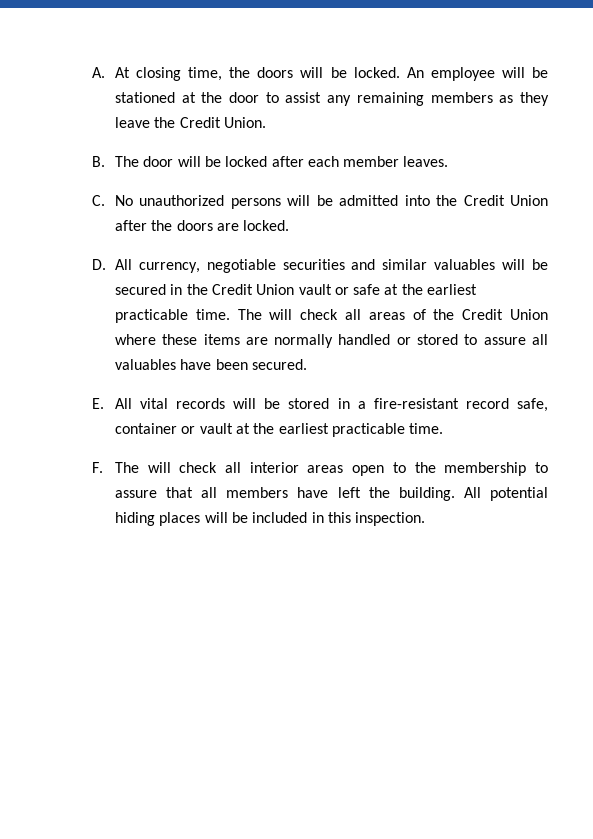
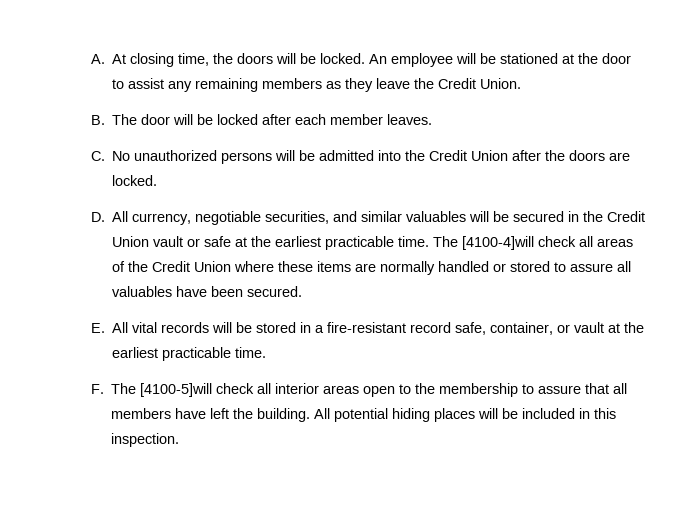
[282,259,345,270] securities -> [264,211,329,224] securities,
[269,309,293,320] will -> [461,236,534,250] [4100-4]will
[114,423,177,434] container -> [489,322,553,335] container,
[147,462,171,473] will -> [139,383,212,397] [4100-5]will

